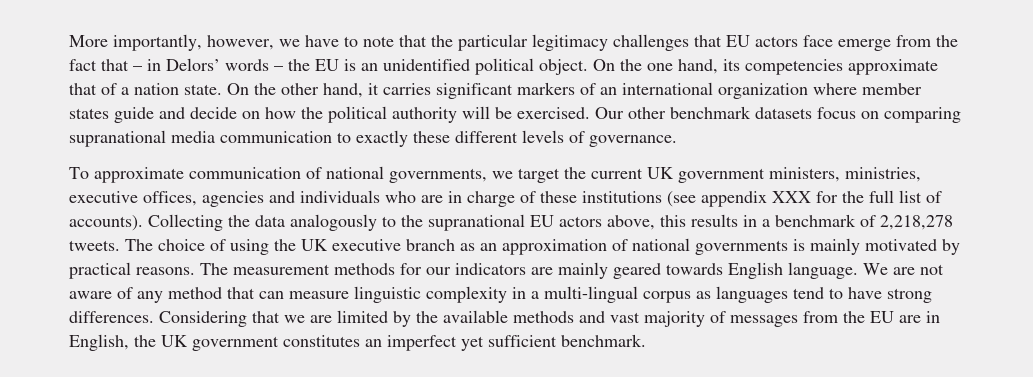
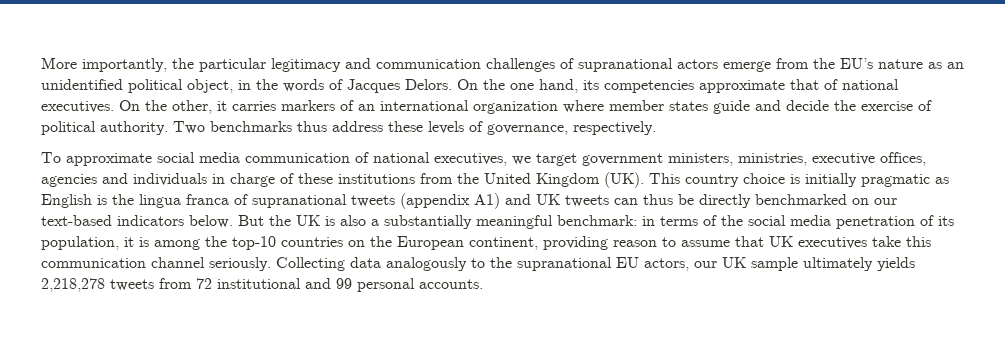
[207,34,958,51] [69,58,588,75] however, we have to note that the particular legitimacy challenges that EU actors face emerge from the fact that – in Delors’ words – the EU is an unidentified political object. -> [172,58,964,72] [41,79,452,93] the particular legitimacy and communication challenges of supranational actors emerge from the EU’s nature as an unidentified political object, in the words of Jacques Delors.
[121,83,363,98] a nation state. On the other hand, -> [842,79,899,90] [41,100,212,114] national executives. On the other,
[436,83,513,99] significant -> (276, 106) none
[242,106,961,123] [69,130,677,147] on how the political authority will be exercised. Our other benchmark datasets focus on comparing supranational media communication to exactly these different levels of governance. -> [834,100,932,111] [41,121,656,135] the exercise of political authority. Two benchmarks thus address these levels of governance, respectively.
(184, 175) none -> [157,152,240,163] social media
[389,168,487,183] governments, -> [434,153,507,166] executives,
[564,167,674,179] the current UK -> (577, 159) none
[385,191,443,203] who are -> (207, 179) none
[667,190,942,207] [69,214,250,231] (see appendix XXX for the full list of accounts). Collecting the -> [420,172,949,188] [41,193,897,209] [41,215,954,229] [41,236,931,250] [41,257,345,271] from the United Kingdom (UK). This country choice is initially pragmatic as English is the lingua franca of supranational tweets (appendix A1) and UK tweets can thus be directly benchmarked on our text-based indicators below. But the UK is also a substantially meaningful benchmark: in terms of the social media penetration of its population, it is among the top-10 countries on the European continent, providing reason to assume that UK executives take this communication channel seriously. Collecting
[559,214,953,230] [69,238,960,255] [69,262,944,279] [69,286,932,303] [69,310,940,327] [69,334,646,351] actors above, this results in a benchmark of 2,218,278 tweets. The choice of using the UK executive branch as an approximation of national governments is mainly motivated by practical reasons. The measurement methods for our indicators are mainly geared towards English language. We are not aware of any method that can measure linguistic complexity in a multi-lingual corpus as languages tend to have strong differences. Considering that we are limited by the available methods and vast majority of messages from the EU are in English, the UK government constitutes an imperfect yet sufficient benchmark. -> [644,257,915,271] [41,278,483,292] actors, our UK sample ultimately yields 2,218,278 tweets from 72 institutional and 99 personal accounts.

